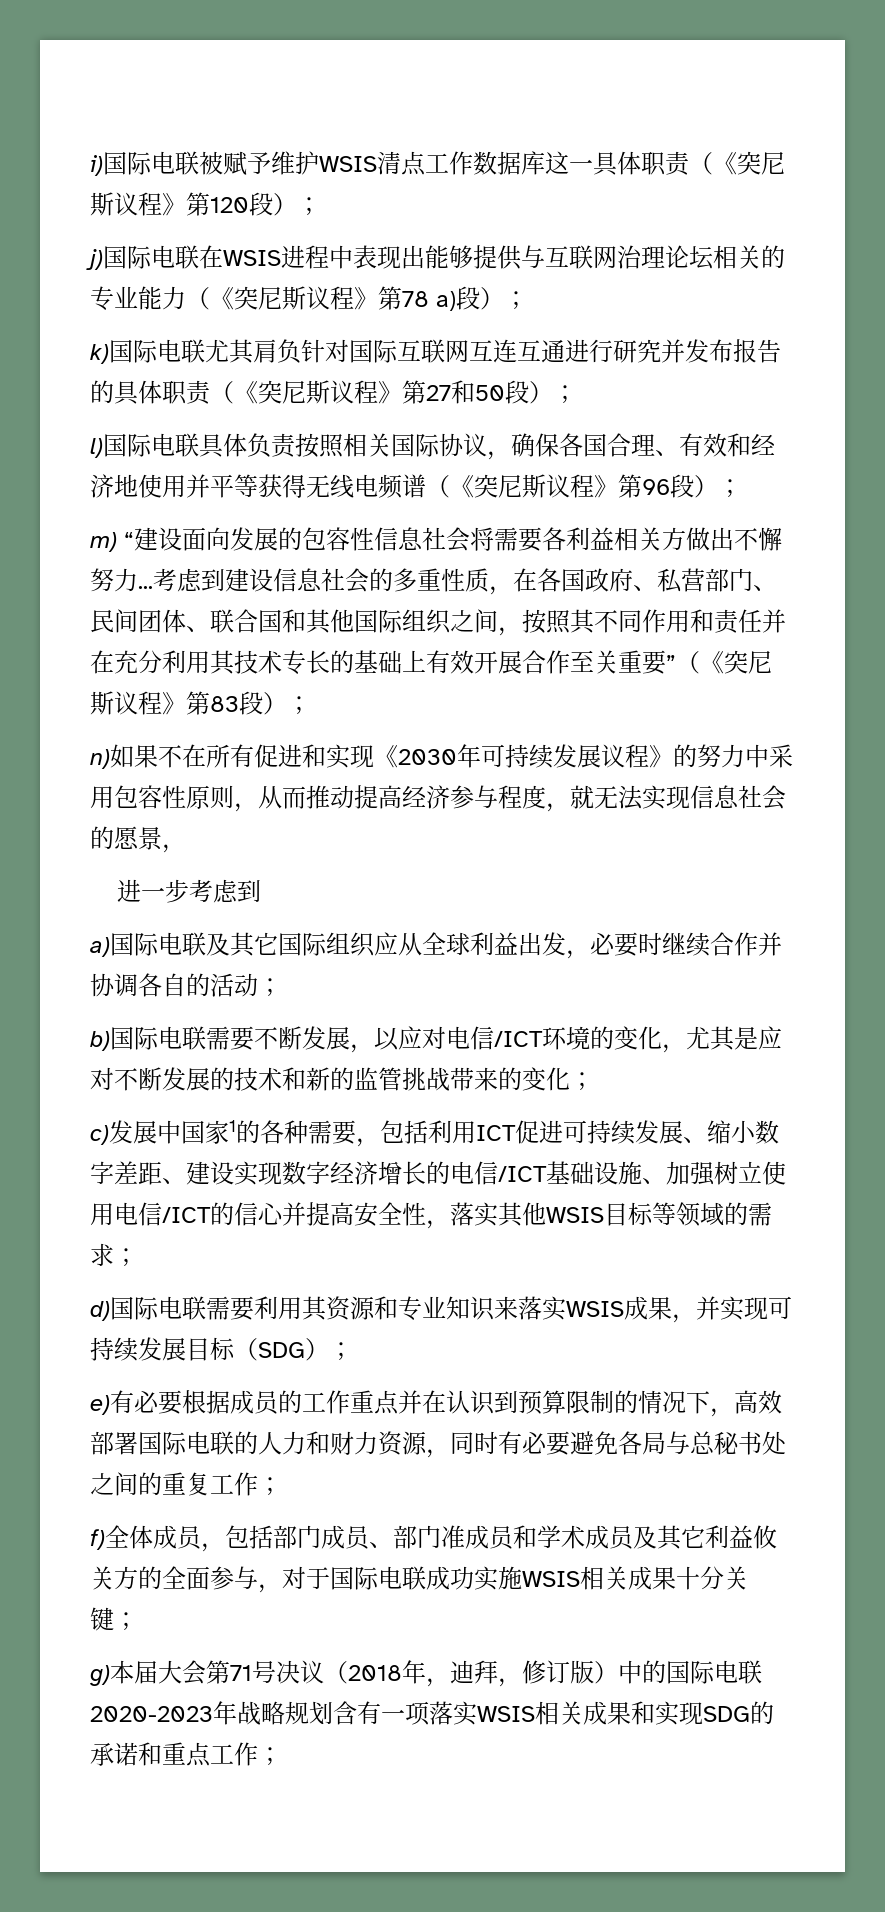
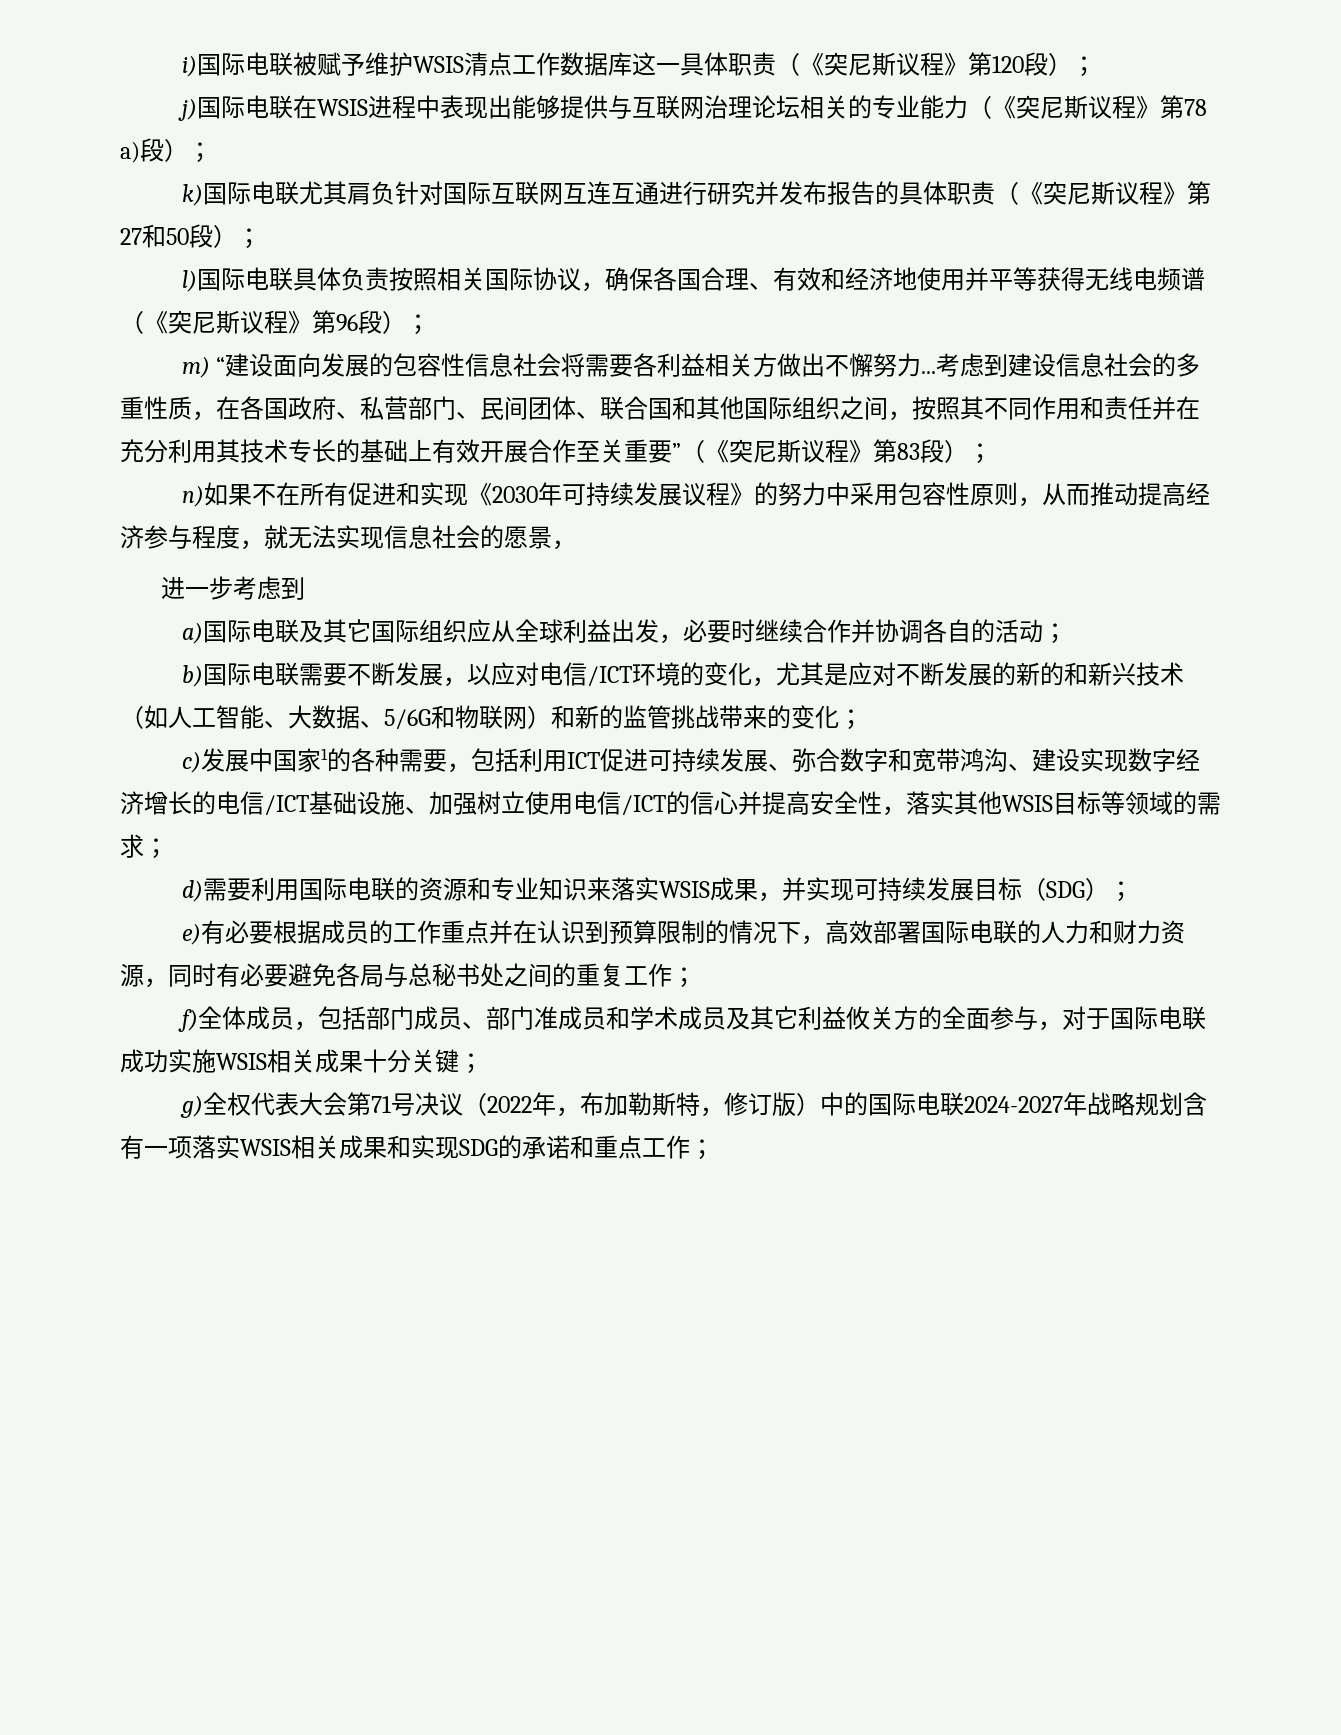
[234,1067,282,1091] 技术 -> [1015,662,1184,686] [120,705,551,730] 新的和新兴技术（如人工智能、大数据、5/6G和物联网）
[707,1120,779,1144] [90,1161,162,1185] 缩小数字差距 -> [791,748,1008,772] 弥合数字和宽带鸿沟
[110,1296,327,1321] 国际电联需要利用其 -> [202,877,419,901] 需要利用国际电联的
[110,1660,158,1684] 本届 -> [202,1092,299,1116] 全权代表
[348,1660,498,1687] 2018年，迪拜 -> [486,1092,700,1117] 2022年，布加勒斯特
[90,1706,213,1722] 2020-2023 -> [963,1096,1063,1113] 2024-2027

